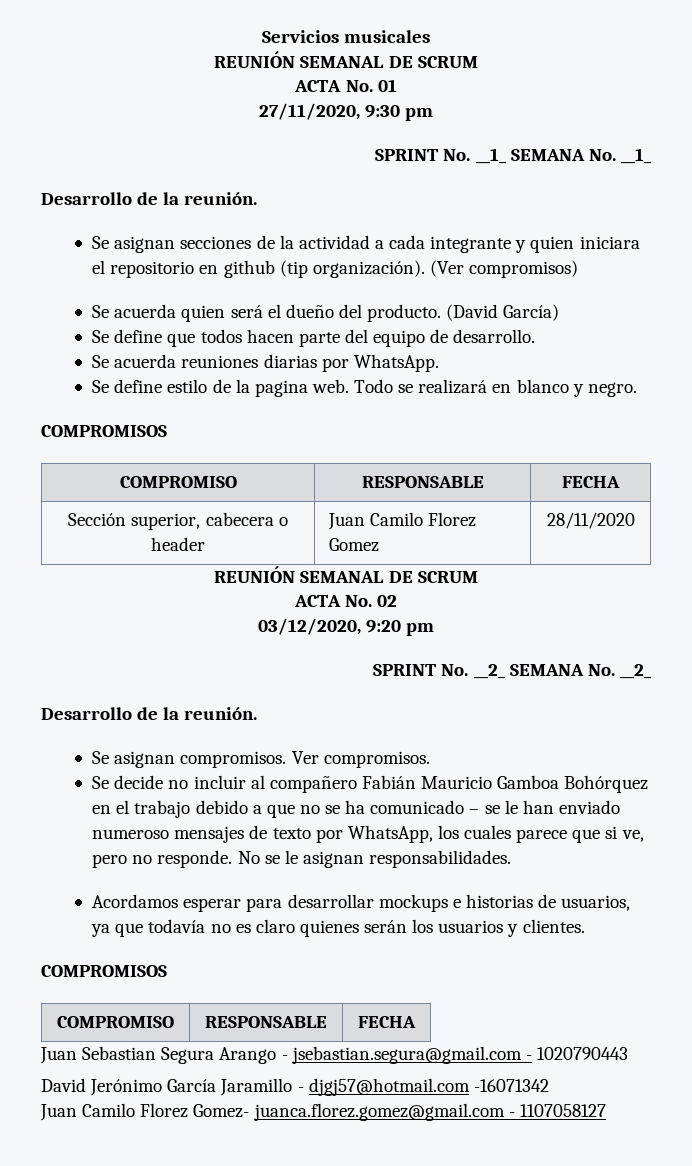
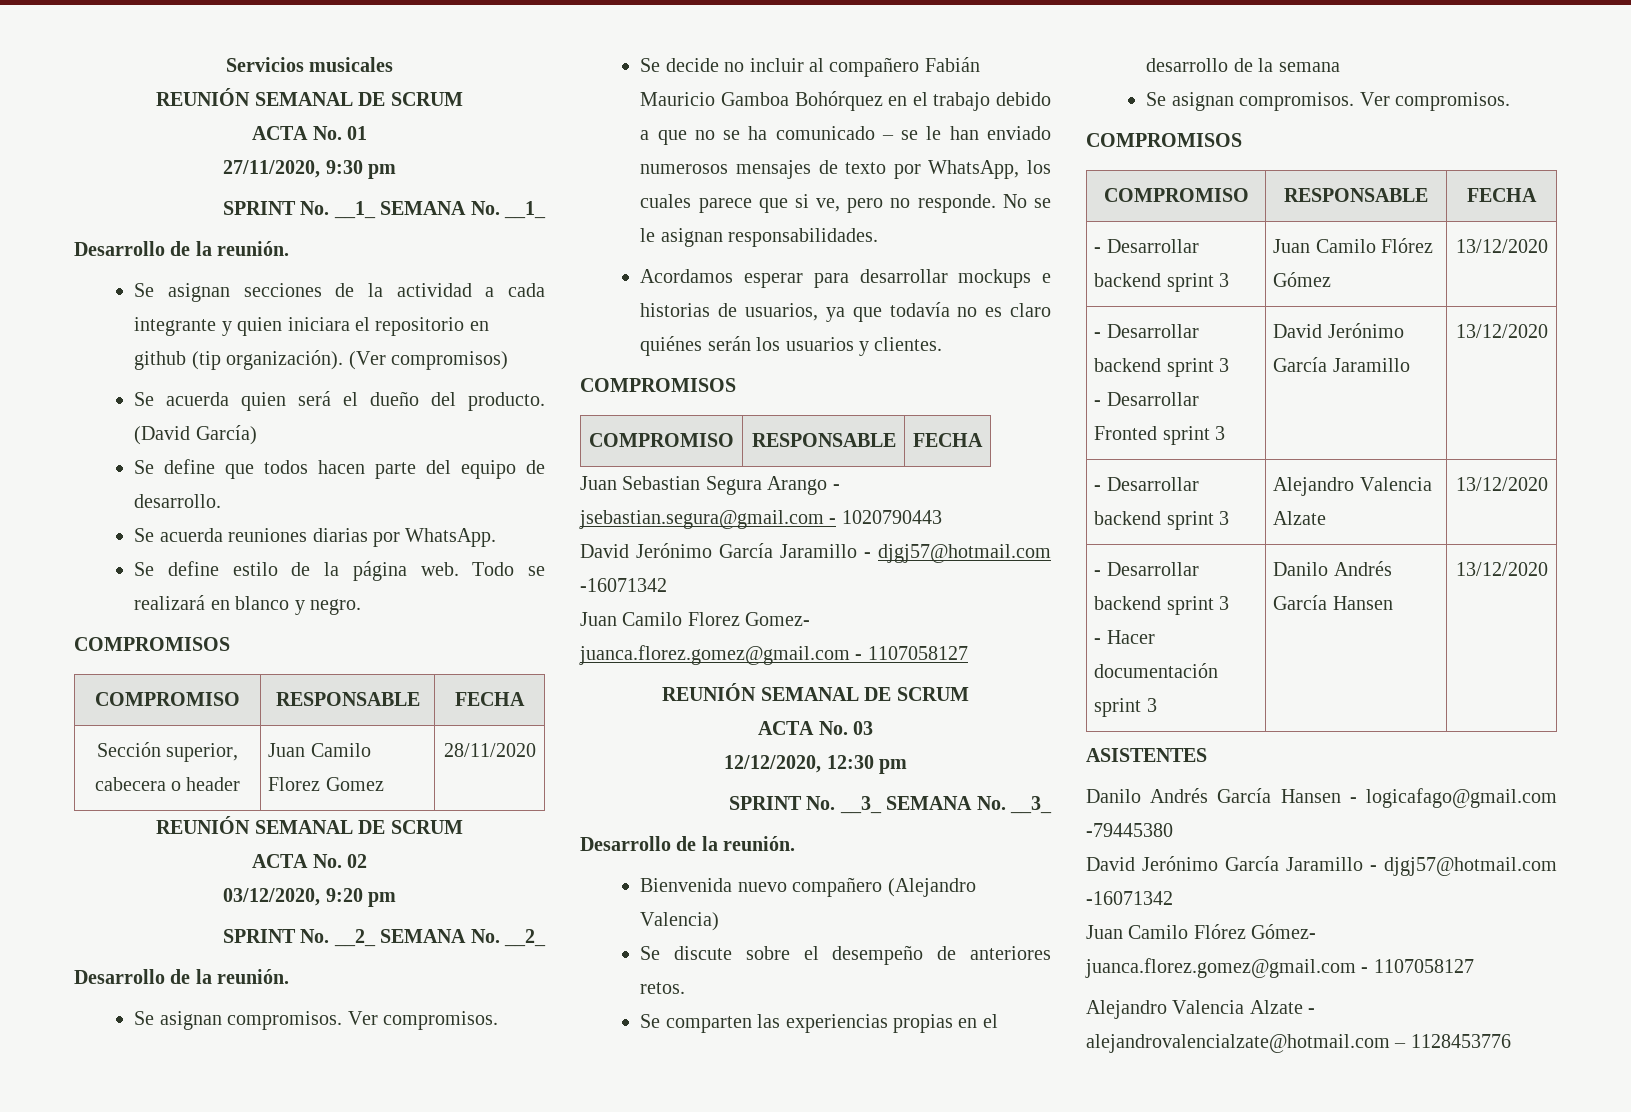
[254,380,308,397] pagina -> [352,561,407,581] página
[92,829,170,839] numeroso -> [640,164,729,174] numerosos
[299,920,359,937] quienes -> [640,336,703,356] quiénes
(606, 1110) none -> [662,683,969,701] [758,721,873,735] [724,755,907,774] [729,796,1052,814] [580,836,796,851] [640,877,976,897] [640,912,720,931] [640,945,1051,965] [640,982,686,994] [640,1014,998,1033] [1146,58,1340,72] [1146,92,1510,111] [1086,133,1242,147] [1103,188,1249,202] [1284,188,1428,202] [1467,188,1537,202] [1094,239,1199,253] [1094,273,1230,292] [1273,238,1434,253] [1273,272,1332,287] [1455,239,1548,253] [1094,324,1199,338] [1094,358,1230,377] [1094,392,1199,406] [1094,426,1226,445] [1273,323,1404,338] [1273,357,1410,372] [1455,324,1548,338] [1094,477,1199,491] [1094,511,1230,530] [1273,477,1432,496] [1273,511,1327,525] [1455,477,1548,491] [1094,562,1199,576] [1094,596,1230,615] [1094,630,1155,644] [1094,663,1219,678] [1094,698,1157,717] [1273,561,1392,576] [1273,595,1393,610] [1455,562,1548,576] [1086,748,1207,762] [1086,788,1557,808] [1086,823,1173,837] [1086,856,1557,876] [1086,891,1173,905] [1086,924,1317,939] [1085,958,1474,978] [1086,1000,1316,1019] [1086,1034,1511,1053] // REUNIÓN SEMANAL DE SCRUM // ACTA No. 03 // 12/12/2020, 12:30 pm // SPRINT No. __3_ SEMANA No. __3_ // Desarrollo de la reunión. // Bienvenida nuevo compañero (Alejandro Valencia) // Se discute sobre el desempeño de anteriores retos. // Se comparten las experiencias propias en el desarrollo de la semana // Se asignan compromisos. Ver compromisos. // COMPROMISOS // COMPROMISO | RESPONSABLE | FECHA // - Desarrollar backend sprint 3 | Juan Camilo Flórez Gómez | 13/12/2020 // - Desarrollar backend sprint 3 // - Desarrollar Fronted sprint 3 | David Jerónimo García Jaramillo | 13/12/2020 // - Desarrollar backend sprint 3 | Alejandro Valencia Alzate | 13/12/2020 // - Desarrollar backend sprint 3 // - Hacer documentación sprint 3 | Danilo Andrés García Hansen | 13/12/2020 // ASISTENTES // Danilo Andrés García Hansen - logicafago@gmail.com -79445380 // David Jerónimo García Jaramillo - djgj57@hotmail.com -16071342 // Juan Camilo Flórez Gómez- juanca.florez.gomez@gmail.com - 1107058127 // Alejandro Valencia Alzate - alejandrovalencialzate@hotmail.com – 1128453776

